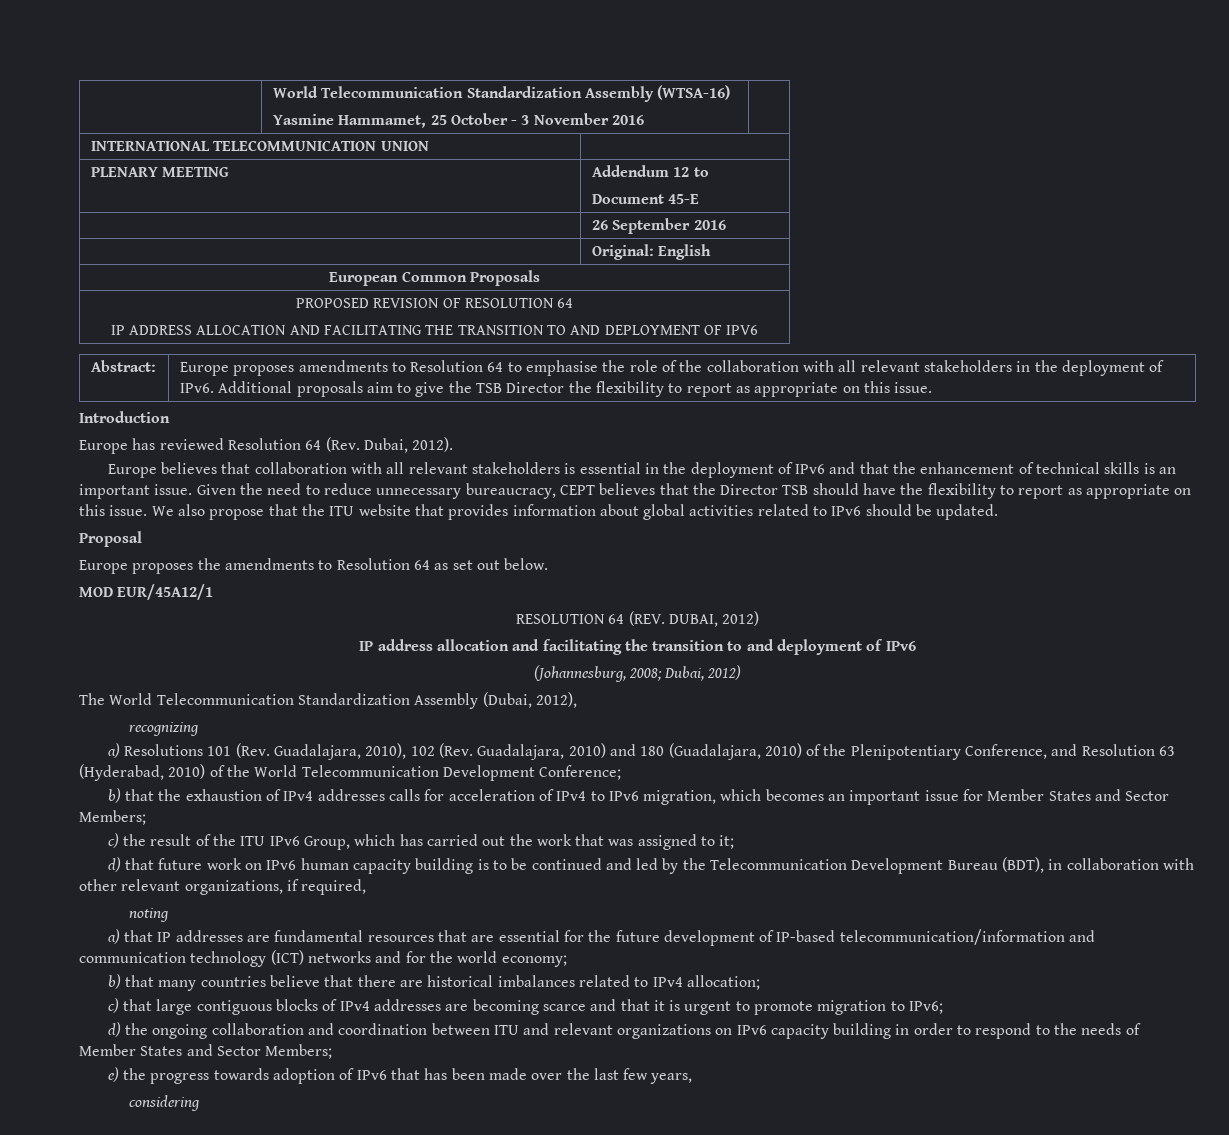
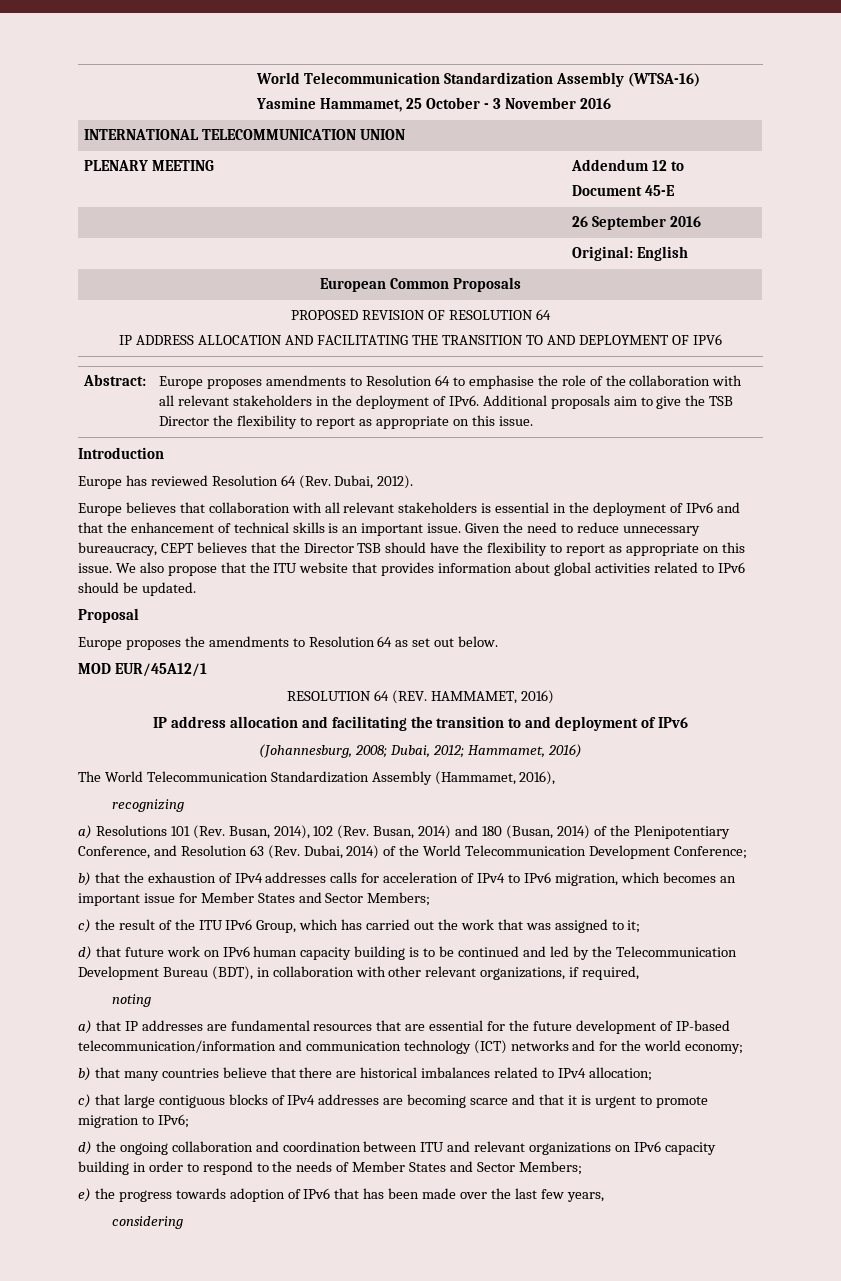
[668,611,760,627] DUBAI, 2012) -> [430,690,554,704] HAMMAMET, 2016)
[707,665,742,680] 2012) -> [432,744,582,758] 2012; Hammamet, 2016)
[482,692,577,708] (Dubai, 2012), -> [434,771,556,785] (Hammamet, 2016),
[273,743,802,760] Guadalajara, 2010), 102 (Rev. Guadalajara, 2010) and 180 (Guadalajara, 2010) -> [228,825,590,839] Busan, 2014), 102 (Rev. Busan, 2014) and 180 (Busan, 2014)
[79,764,206,781] (Hyderabad, 2010) -> [267,845,380,859] (Rev. Dubai, 2014)

